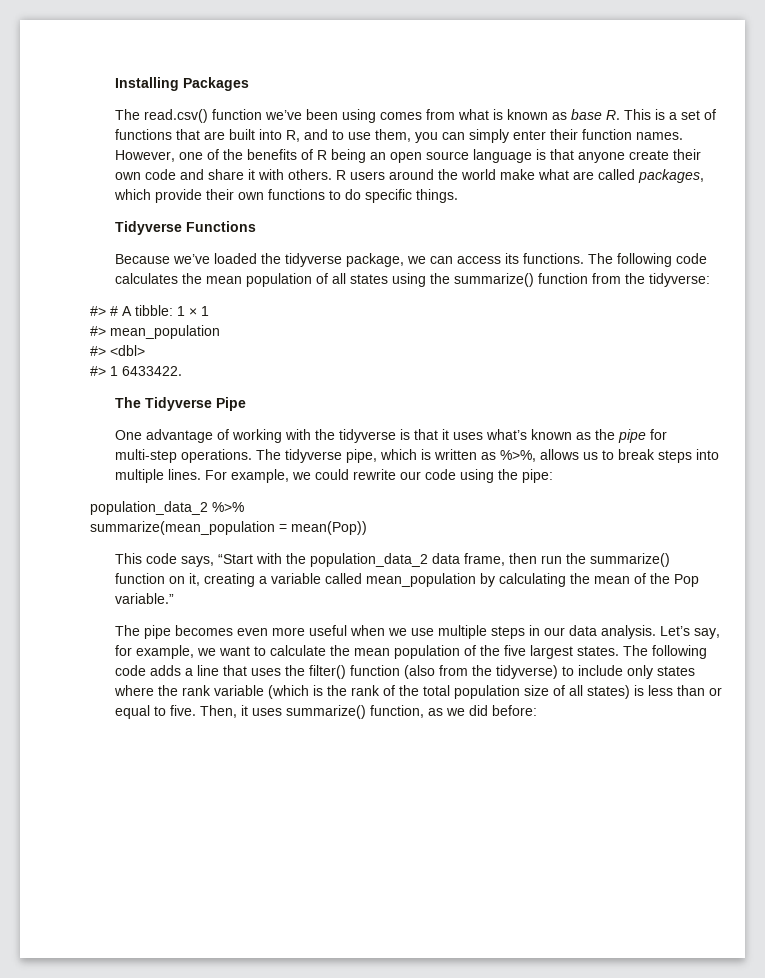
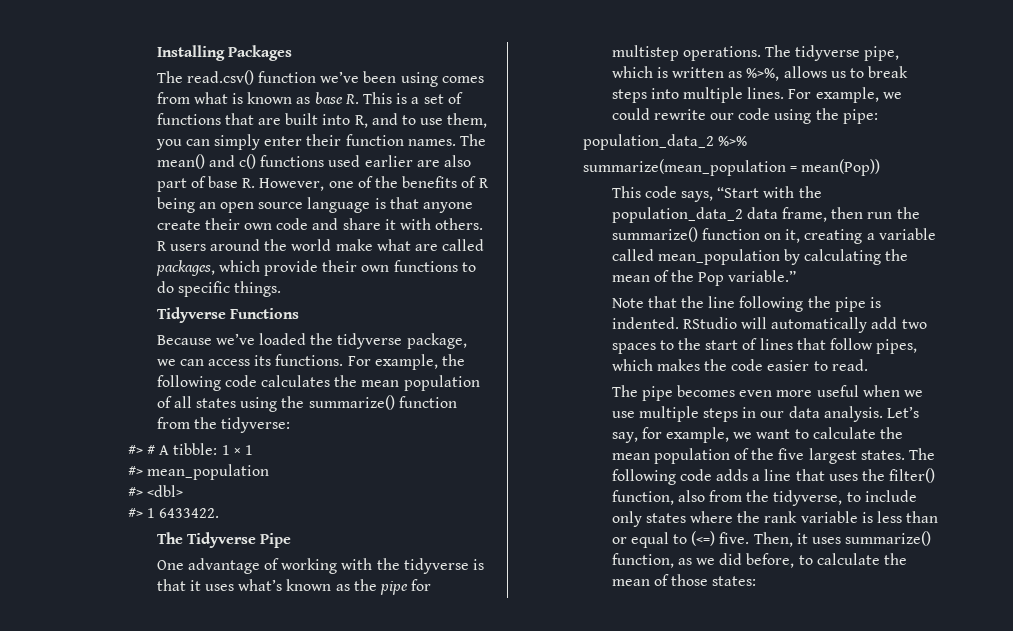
(683, 136) none -> [459,134,486,146] [156,154,471,169] [156,176,256,192] The mean() and c() functions used earlier are also part of base R.
[587,253,613,264] The -> [347,354,465,370] For example, the
[114,449,177,463] multi-step -> [611,45,679,61] multistep
(174, 598) none -> [611,296,881,312] [611,317,927,333] [611,338,918,354] [611,359,868,371] // Note that the line following the pipe is indented. RStudio will automatically add two spaces to the start of lines that follow pipes, which makes the code easier to read.
[349,665,558,679] function (also from the tidyverse) -> [611,490,843,506] function, also from the tidyverse,
[267,685,630,699] (which is the rank of the total population size of all states) -> (858, 517) none
(166, 711) none -> [691,531,716,546] (<=)
[491,705,537,716] before: -> [746,553,907,568] [611,574,757,586] before, to calculate the mean of those states:

